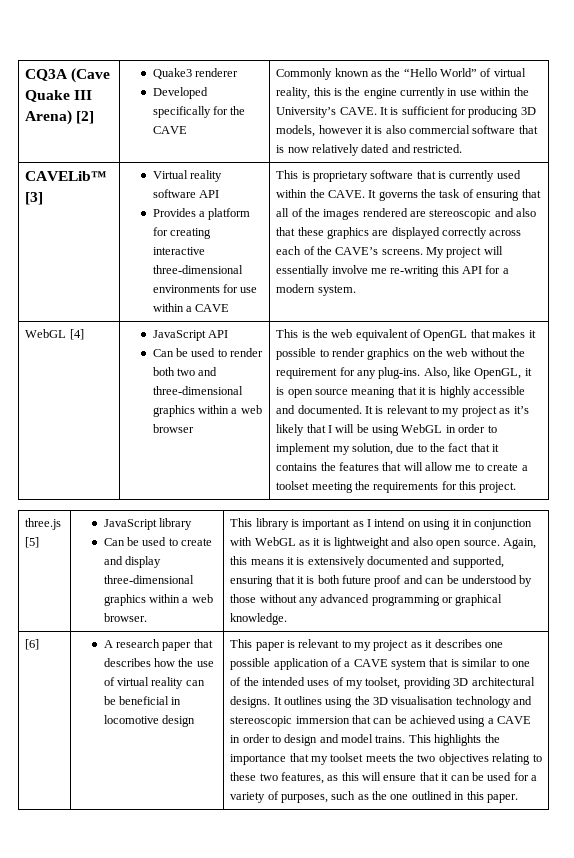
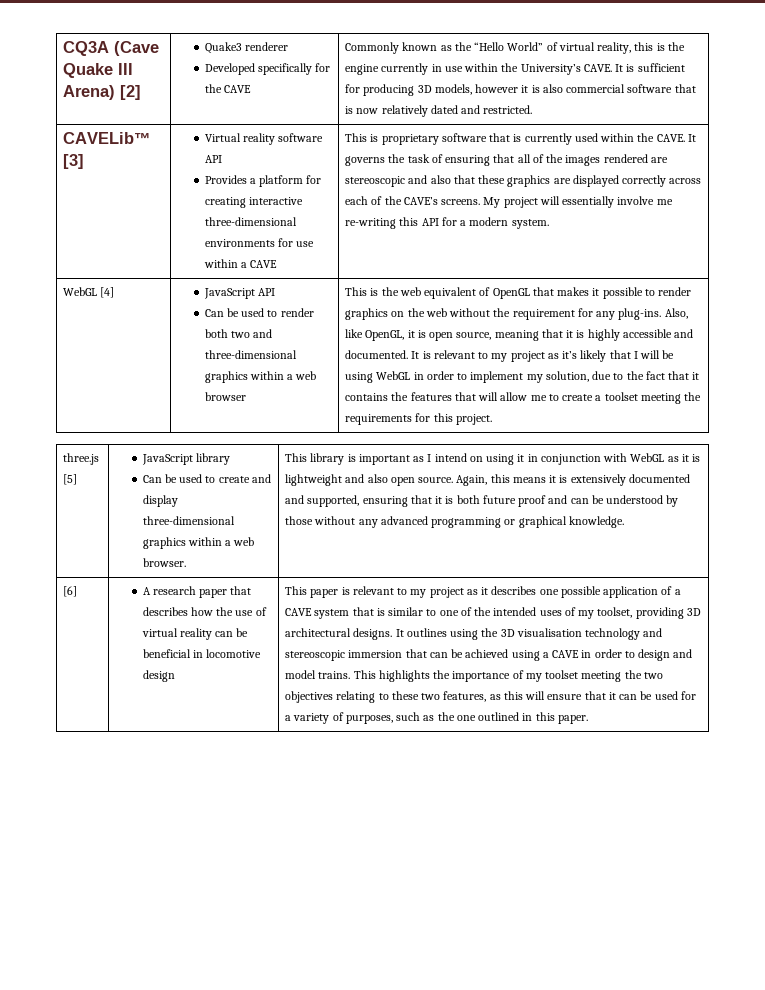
[314,389,348,395] source -> [456,332,492,340] source,
[289,753,309,762] that -> [512,670,524,679] of
[365,754,396,762] meets -> [581,671,622,682] meeting

